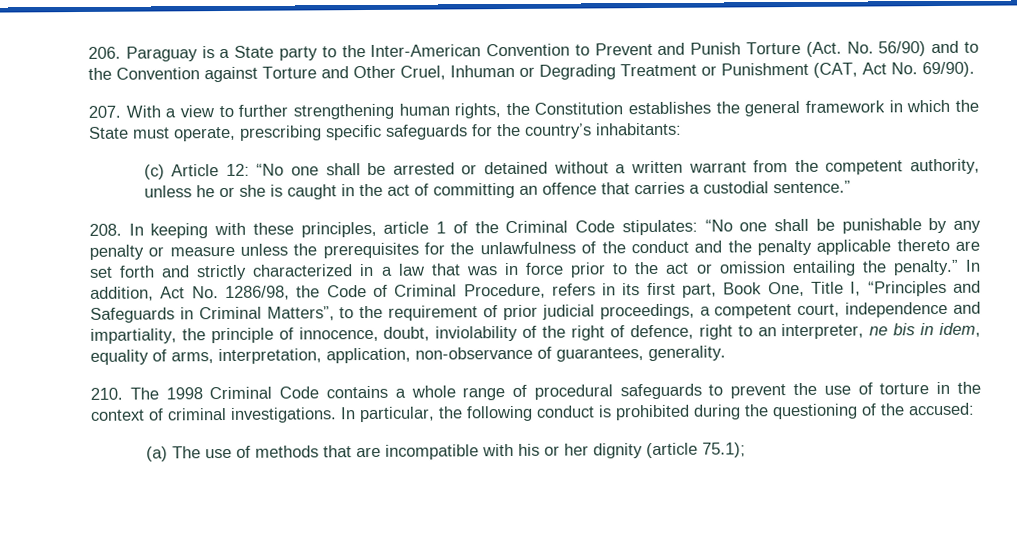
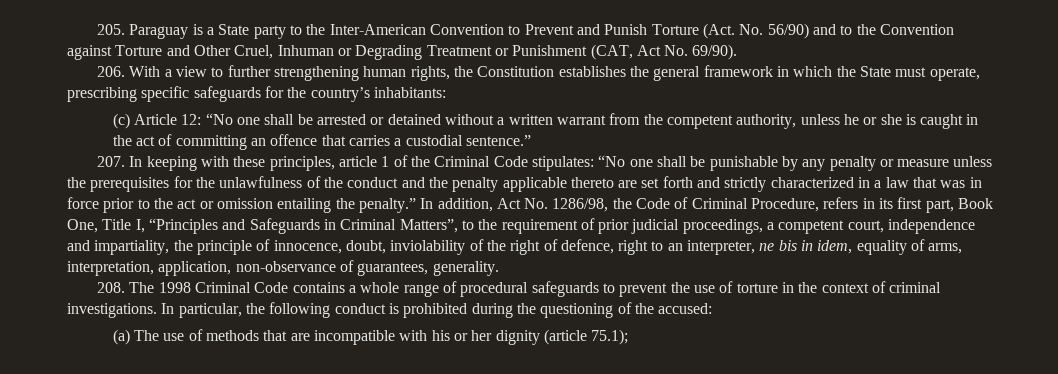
[88,46,121,59] 206. -> [97,24,126,35] 205.
[88,105,121,118] 207. -> [97,66,126,77] 206.
[89,223,122,236] 208. -> [97,156,126,167] 207.
[90,387,123,400] 210. -> [97,282,126,293] 208.

